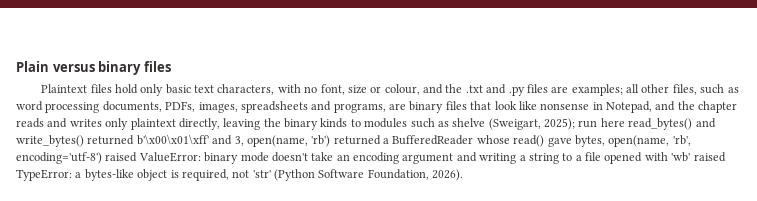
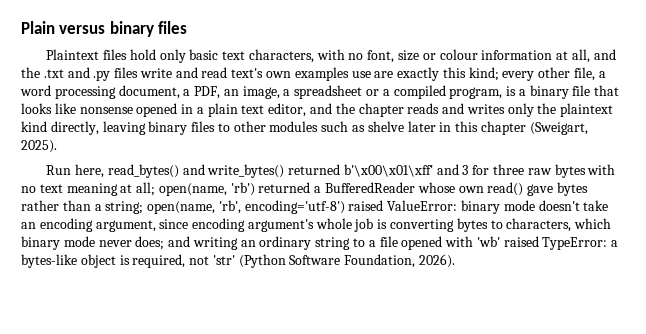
[384,84,420,95] colour, -> [439,49,590,63] colour information at all,
[551,84,739,96] [16,101,652,113] are examples; all other files, such as word processing documents, PDFs, images, spreadsheets and programs, are binary files that look like nonsense in Notepad, -> [139,67,606,81] [20,85,620,99] [21,103,307,117] write and read text's own examples use are exactly this kind; every other file, a word processing document, a PDF, an image, a spreadsheet or a compiled program, is a binary file that looks like nonsense opened in a plain text editor,
[130,118,625,130] plaintext directly, leaving the binary kinds to modules such as shelve (Sweigart, 2025); run here -> [537,103,614,117] [21,121,588,135] [21,140,57,153] [46,164,105,178] the plaintext kind directly, leaving binary files to other modules such as shelve later in this chapter (Sweigart, 2025). // Run here,
[234,136,244,146] 3, -> [462,164,616,178] [21,182,156,196] 3 for three raw bytes with no text meaning at all;
(510, 139) none -> [458,186,484,193] own
[574,135,605,147] bytes, -> [556,182,588,196] [21,200,144,214] bytes rather than a string;
[402,152,526,164] argument and writing a -> [95,218,612,232] [21,236,312,250] argument, since encoding argument's whole job is converting bytes to characters, which binary mode never does; and writing an ordinary

